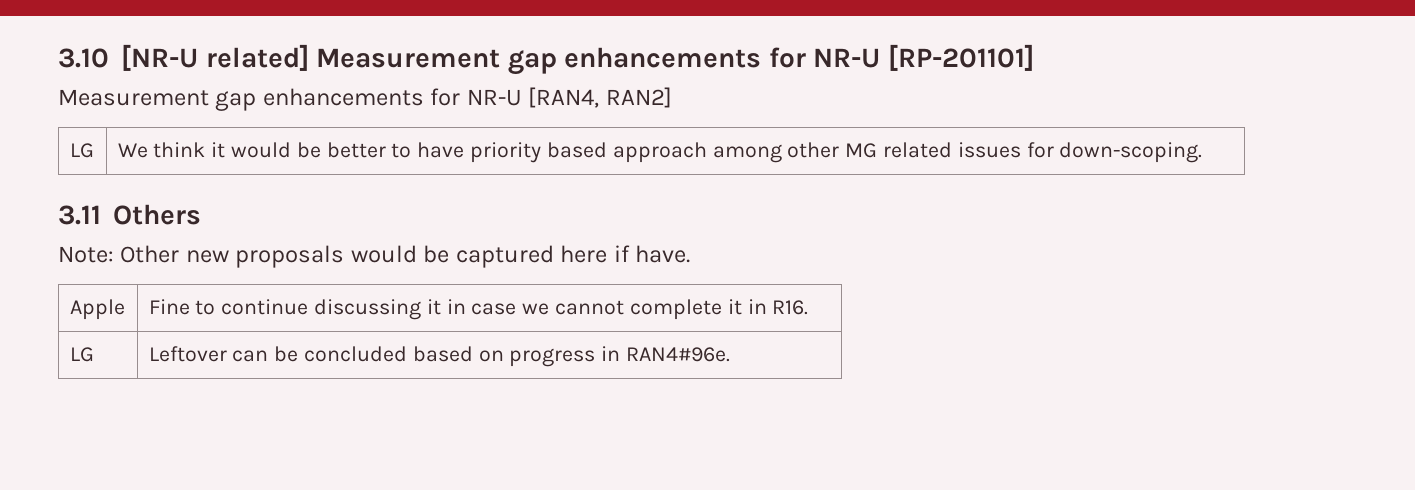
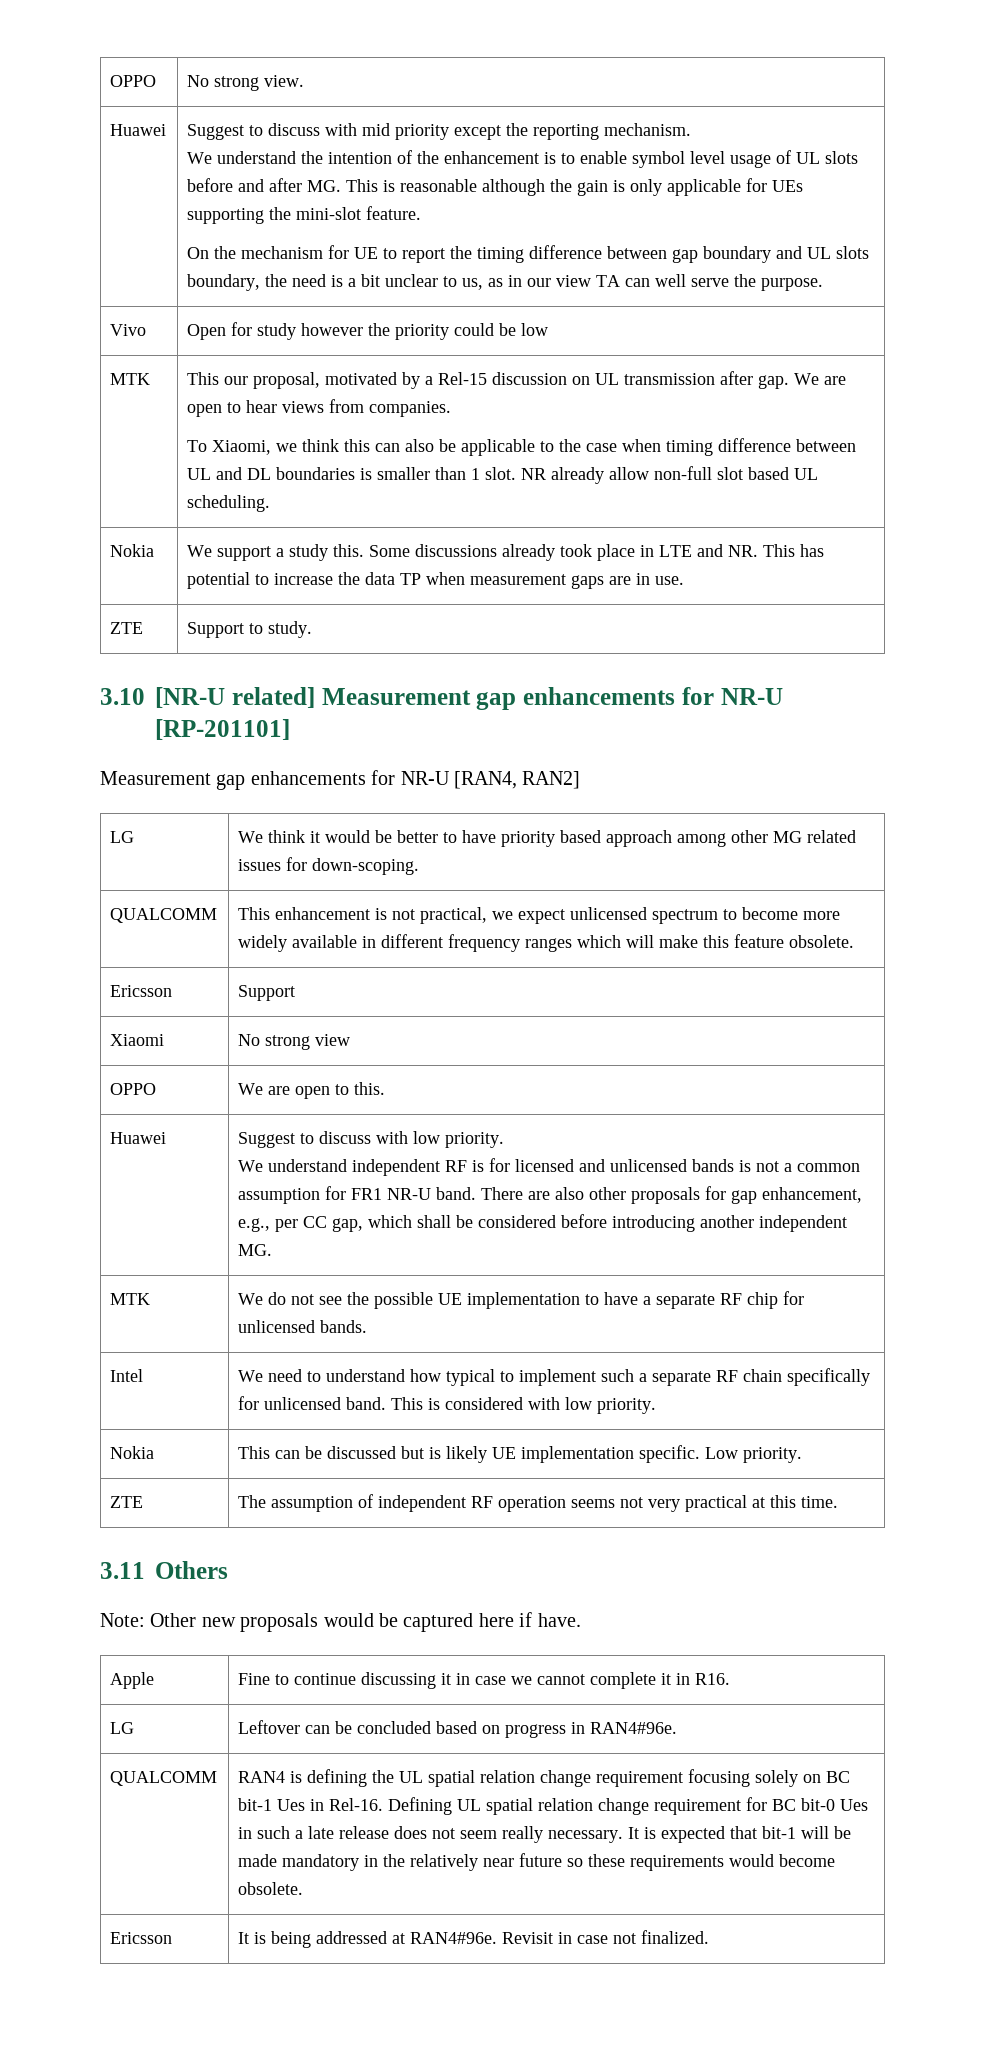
(58, 58) none -> [110,75,157,87] [187,75,305,91] [110,124,167,136] [187,123,692,140] [187,150,859,168] [187,178,804,196] [187,206,422,224] [187,245,870,263] [187,274,824,291] [110,324,147,336] [187,322,549,340] [110,373,151,385] [187,371,847,389] [187,399,452,417] [187,438,857,456] [187,466,819,484] [187,495,271,512] [110,544,155,557] [187,544,825,561] [187,572,685,589] [110,622,144,634] [187,621,313,638] OPPO | No strong view. // Huawei | Suggest to discuss with mid priority except the reporting mechanism. // We understand the intention of the enhancement is to enable symbol level usage of UL slots before and after MG. This is reasonable although the gain is only applicable for UEs supporting the mini-slot feature. // On the mechanism for UE to report the timing difference between gap boundary and UL slots boundary, the need is a bit unclear to us, as in our view TA can well serve the purpose. // Vivo | Open for study however the priority could be low // MTK | This our proposal, motivated by a Rel-15 discussion on UL transmission after gap. We are open to hear views from companies. // To Xiaomi, we think this can also be applicable to the case when timing difference between UL and DL boundaries is smaller than 1 slot. NR already allow non-full slot based UL scheduling. // Nokia | We support a study this. Some discussions already took place in LTE and NR. This has potential to increase the data TP when measurement gaps are in use. // ZTE | Support to study. //
(1203, 152) none -> [110,908,218,923] [238,907,841,924] [238,934,855,952] [110,985,173,997] [238,985,296,1001] [110,1034,165,1046] [238,1034,351,1050] [110,1083,157,1095] [238,1082,386,1099] [110,1132,167,1144] [238,1131,505,1148] [238,1158,861,1176] [238,1186,863,1204] [238,1214,848,1232] [238,1244,273,1256] [110,1293,151,1305] [238,1291,805,1309] [238,1320,368,1333] [110,1369,144,1382] [238,1368,871,1386] [238,1396,657,1414] [110,1446,155,1459] [238,1445,803,1463] [110,1496,144,1508] [238,1494,839,1512] // QUALCOMM | This enhancement is not practical, we expect unlicensed spectrum to become more widely available in different frequency ranges which will make this feature obsolete. // Ericsson | Support // Xiaomi | No strong view // OPPO | We are open to this. // Huawei | Suggest to discuss with low priority. // We understand independent RF is for licensed and unlicensed bands is not a common assumption for FR1 NR-U band. There are also other proposals for gap enhancement, e.g., per CC gap, which shall be considered before introducing another independent MG. // MTK | We do not see the possible UE implementation to have a separate RF chip for unlicensed bands. // Intel | We need to understand how typical to implement such a separate RF chain specifically for unlicensed band. This is considered with low priority. // Nokia | This can be discussed but is likely UE implementation specific. Low priority. // ZTE | The assumption of independent RF operation seems not very practical at this time.
(731, 354) none -> [110,1771,218,1786] [238,1769,851,1787] [238,1797,869,1815] [238,1826,852,1843] [238,1853,836,1871] [238,1882,304,1895] [110,1932,173,1944] [238,1930,710,1948] // QUALCOMM | RAN4 is defining the UL spatial relation change requirement focusing solely on BC bit-1 Ues in Rel-16. Defining UL spatial relation change requirement for BC bit-0 Ues in such a late release does not seem really necessary. It is expected that bit-1 will be made mandatory in the relatively near future so these requirements would become obsolete. // Ericsson | It is being addressed at RAN4#96e. Revisit in case not finalized.

